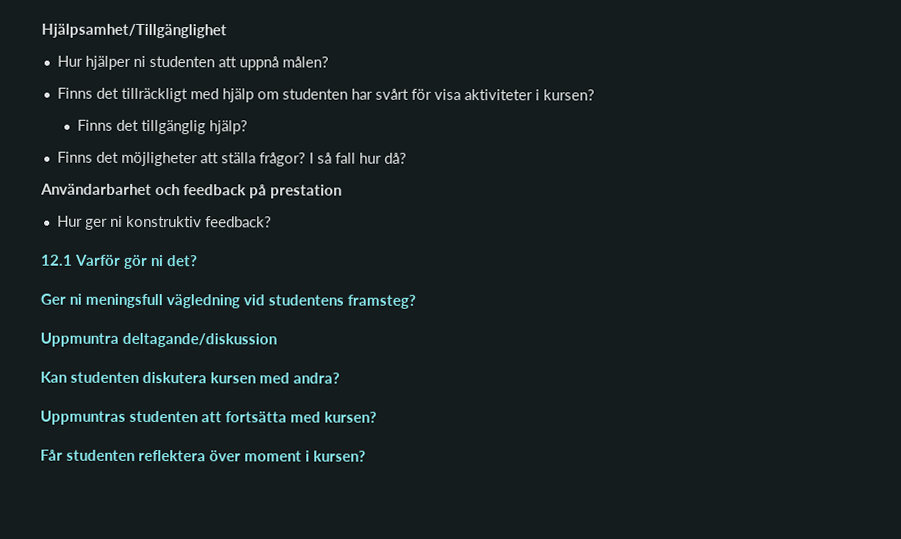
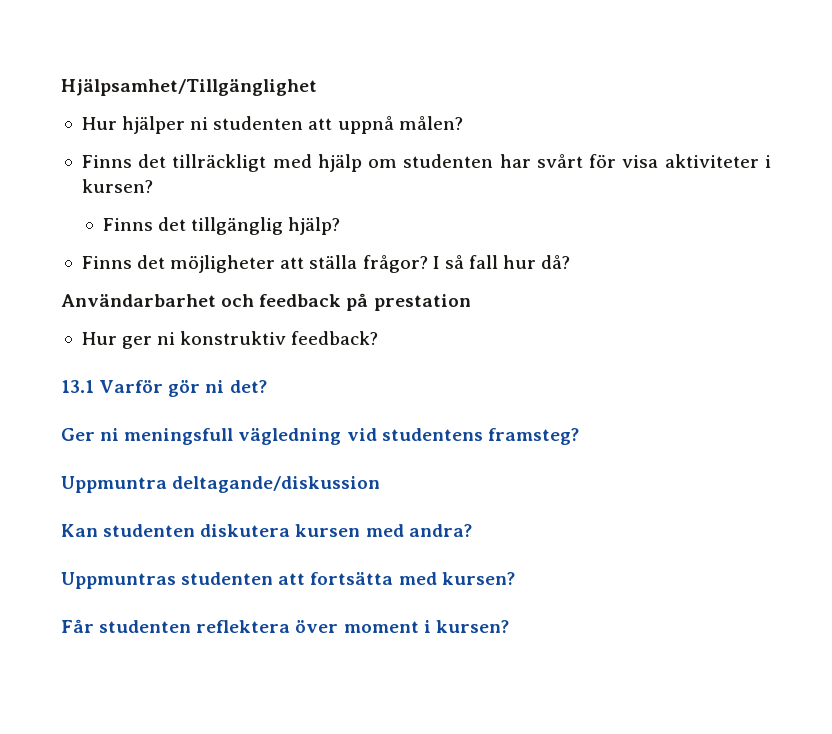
[41,254,73,266] 12.1 -> [61,380,94,393] 13.1

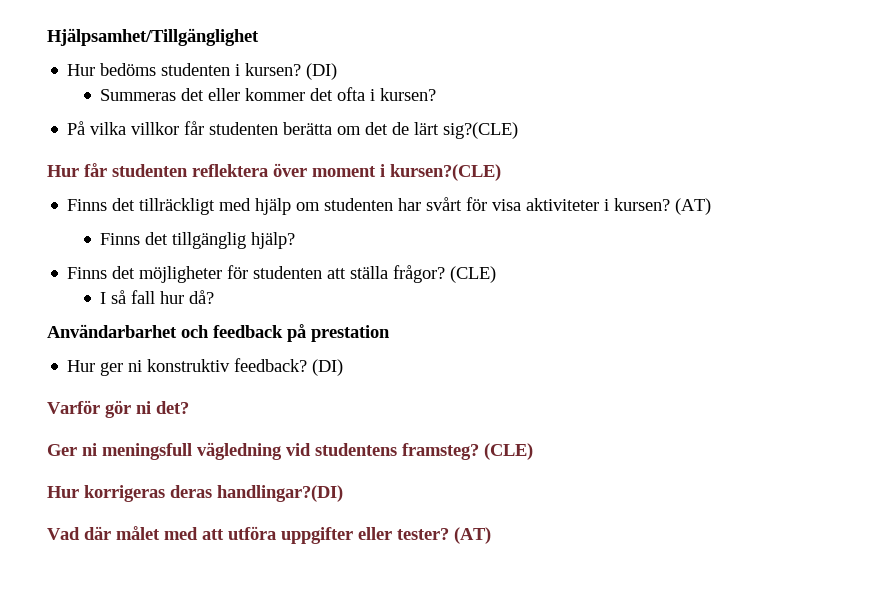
[122,116,463,134] hjälper ni studenten att uppnå målen? -> [100,63,338,80] [100,87,437,101] [67,121,519,139] [47,163,501,181] bedöms studenten i kursen? (DI) // Summeras det eller kommer det ofta i kursen? // På vilka villkor får studenten berätta om det de lärt sig?(CLE) // Hur får studenten reflektera över moment i kursen?(CLE)
(153, 186) none -> [675,198,712,215] (AT)
(276, 264) none -> [227,265,323,279] för studenten
(428, 264) none -> [450,266,497,283] (CLE) //
[61,380,94,393] // 13.1 -> [312,359,344,376] (DI) //
[61,476,381,493] [61,524,472,537] [61,572,515,589] [61,619,509,633] // Uppmuntra deltagande/diskussion // Kan studenten diskutera kursen med andra? // Uppmuntras studenten att fortsätta med kursen? // Får studenten reflektera över moment i kursen? -> [484,443,533,460] [47,485,343,502] [47,526,491,544] (CLE) // Hur korrigeras deras handlingar?(DI) // Vad där målet med att utföra uppgifter eller tester? (AT)

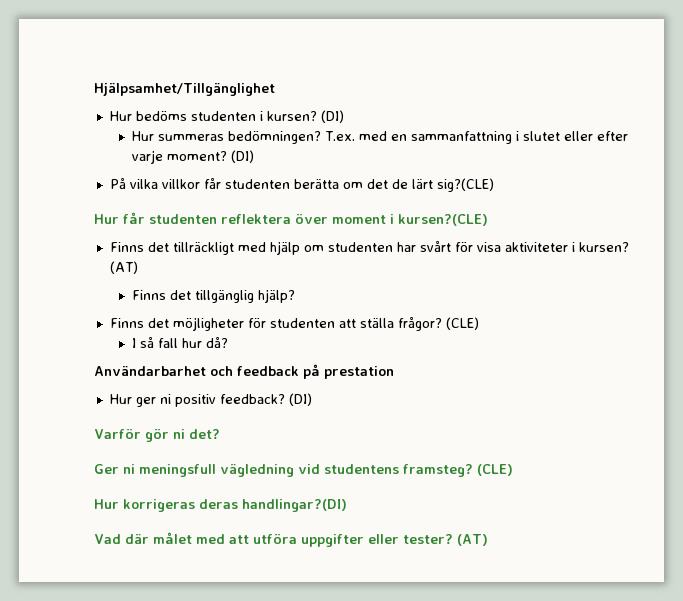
[100,87,437,101] Summeras det eller kommer det ofta i kursen? -> [132,130,629,144] [132,150,255,164] Hur summeras bedömningen? T.ex. med en sammanfattning i slutet eller efter varje moment? (DI)
[147,359,231,372] konstruktiv -> [174,394,216,407] positiv

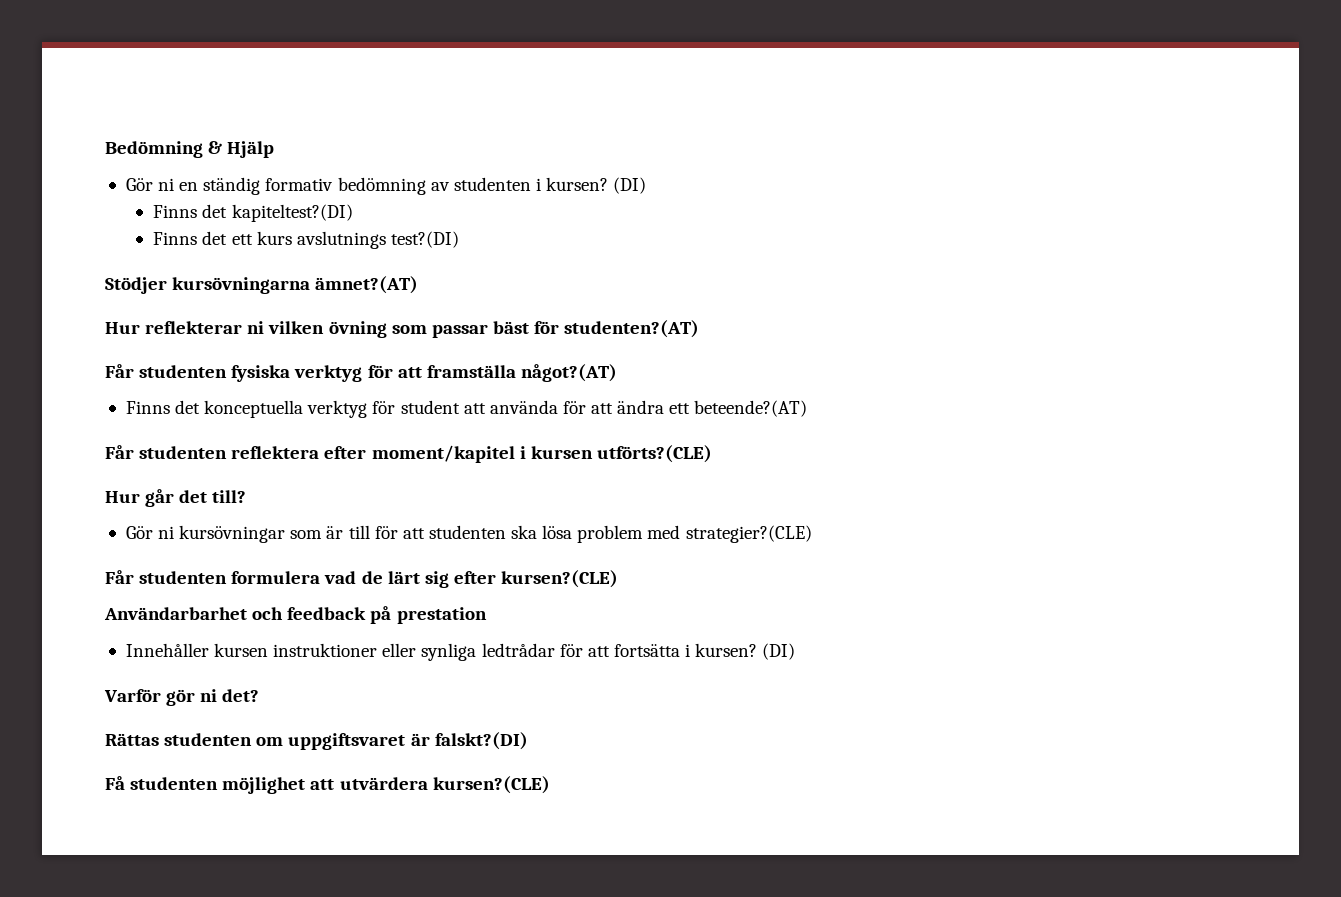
[94,83,275,96] [109,110,344,123] [132,130,629,144] [132,150,255,164] [109,177,494,192] [94,212,488,226] [109,240,629,255] [109,261,138,274] [132,289,296,303] [109,316,479,331] [132,336,229,348] Hjälpsamhet/Tillgänglighet // Hur bedöms studenten i kursen? (DI) // Hur summeras bedömningen? T.ex. med en sammanfattning i slutet eller efter varje moment? (DI) // På vilka villkor får studenten berätta om det de lärt sig?(CLE) // Hur får studenten reflektera över moment i kursen?(CLE) // Finns det tillräckligt med hjälp om studenten har svårt för visa aktiviteter i kursen? (AT) // Finns det tillgänglig hjälp? // Finns det möjligheter för studenten att ställa frågor? (CLE) // I så fall hur då? -> [105,141,275,158] [125,177,647,195] [153,204,353,222] [153,231,459,249] [105,276,419,294] [105,320,700,338] [105,364,617,382] [125,400,808,418] [105,445,712,463] [105,489,247,507] [125,525,812,543] [105,570,619,588] Bedömning & Hjälp // Gör ni en ständig formativ bedömning av studenten i kursen? (DI) // Finns det kapiteltest?(DI) // Finns det ett kurs avslutnings test?(DI) // Stödjer kursövningarna ämnet?(AT) // Hur reflekterar ni vilken övning som passar bäst för studenten?(AT) // Får studenten fysiska verktyg för att framställa något?(AT) // Finns det konceptuella verktyg för student att använda för att ändra ett beteende?(AT) // Får studenten reflektera efter moment/kapitel i kursen utförts?(CLE) // Hur går det till? // Gör ni kursövningar som är till för att studenten ska lösa problem med strategier?(CLE) // Får studenten formulera vad de lärt sig efter kursen?(CLE)
[109,394,285,407] Hur ger ni positiv feedback? -> [125,643,758,661] Innehåller kursen instruktioner eller synliga ledtrådar för att fortsätta i kursen?
[94,464,513,477] [94,499,347,512] [94,532,488,547] Ger ni meningsfull vägledning vid studentens framsteg? (CLE) // Hur korrigeras deras handlingar?(DI) // Vad där målet med att utföra uppgifter eller tester? (AT) -> [105,732,528,750] [105,776,550,794] Rättas studenten om uppgiftsvaret är falskt?(DI) // Få studenten möjlighet att utvärdera kursen?(CLE)

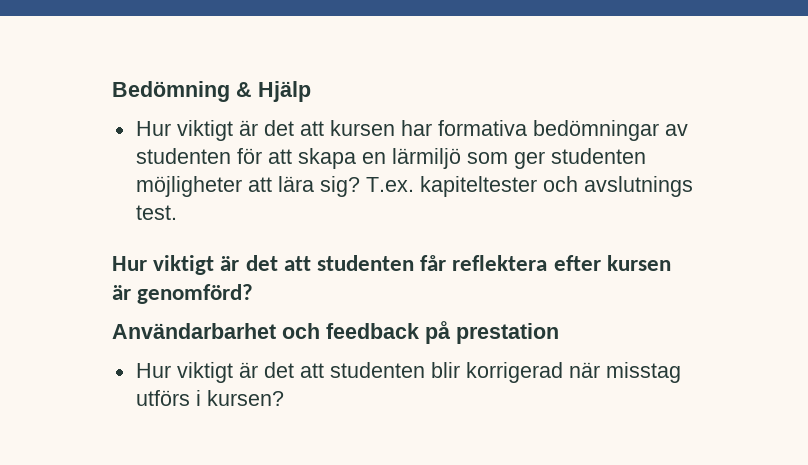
[125,177,647,195] [153,204,353,222] [153,231,459,249] [105,276,419,294] [105,320,700,338] [105,364,617,382] [125,400,808,418] [105,445,712,463] [105,489,247,507] [125,525,812,543] [105,570,619,588] Gör ni en ständig formativ bedömning av studenten i kursen? (DI) // Finns det kapiteltest?(DI) // Finns det ett kurs avslutnings test?(DI) // Stödjer kursövningarna ämnet?(AT) // Hur reflekterar ni vilken övning som passar bäst för studenten?(AT) // Får studenten fysiska verktyg för att framställa något?(AT) // Finns det konceptuella verktyg för student att använda för att ändra ett beteende?(AT) // Får studenten reflektera efter moment/kapitel i kursen utförts?(CLE) // Hur går det till? // Gör ni kursövningar som är till för att studenten ska lösa problem med strategier?(CLE) // Får studenten formulera vad de lärt sig efter kursen?(CLE) -> [135,120,688,141] [135,148,646,169] [135,176,693,197] [135,205,177,220] [112,255,671,275] [112,284,254,304] Hur viktigt är det att kursen har formativa bedömningar av studenten för att skapa en lärmiljö som ger studenten möjligheter att lära sig? T.ex. kapiteltester och avslutnings test. // Hur viktigt är det att studenten får reflektera efter kursen är genomförd?
[125,643,796,661] [104,689,260,706] [105,732,528,750] [105,776,550,794] Innehåller kursen instruktioner eller synliga ledtrådar för att fortsätta i kursen? (DI) // Varför gör ni det? // Rättas studenten om uppgiftsvaret är falskt?(DI) // Få studenten möjlighet att utvärdera kursen?(CLE) -> [135,362,681,383] [135,390,284,406] Hur viktigt är det att studenten blir korrigerad när misstag utförs i kursen?

